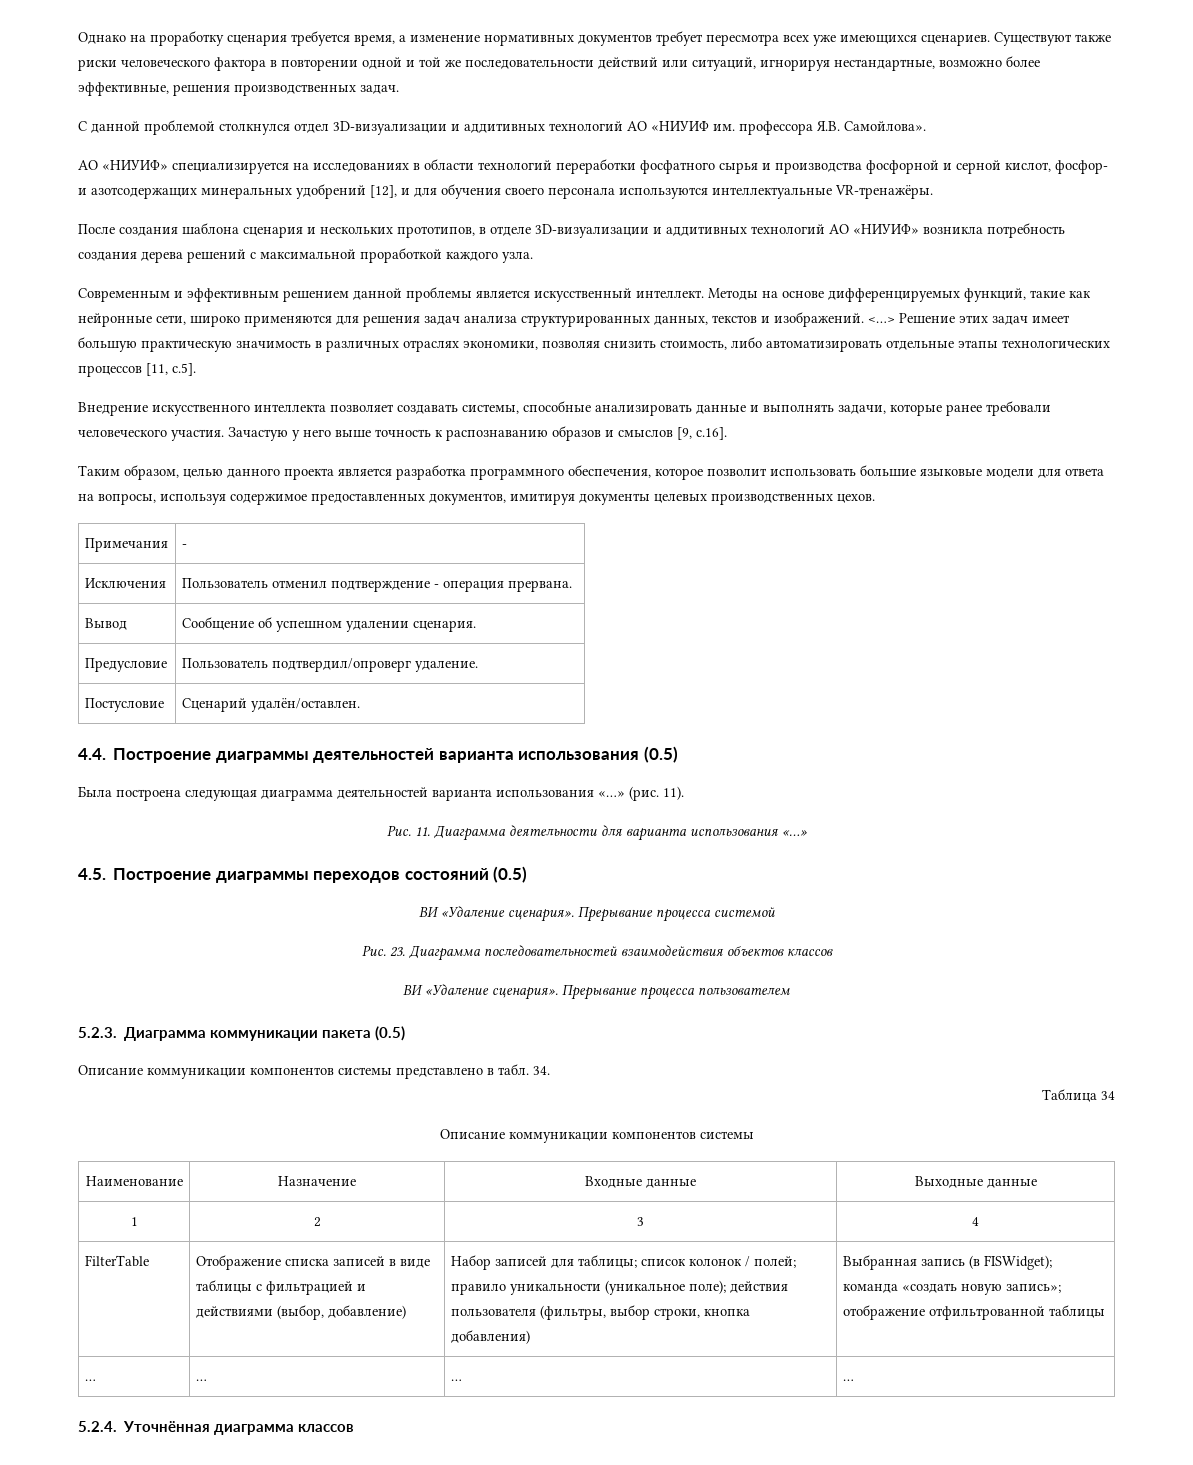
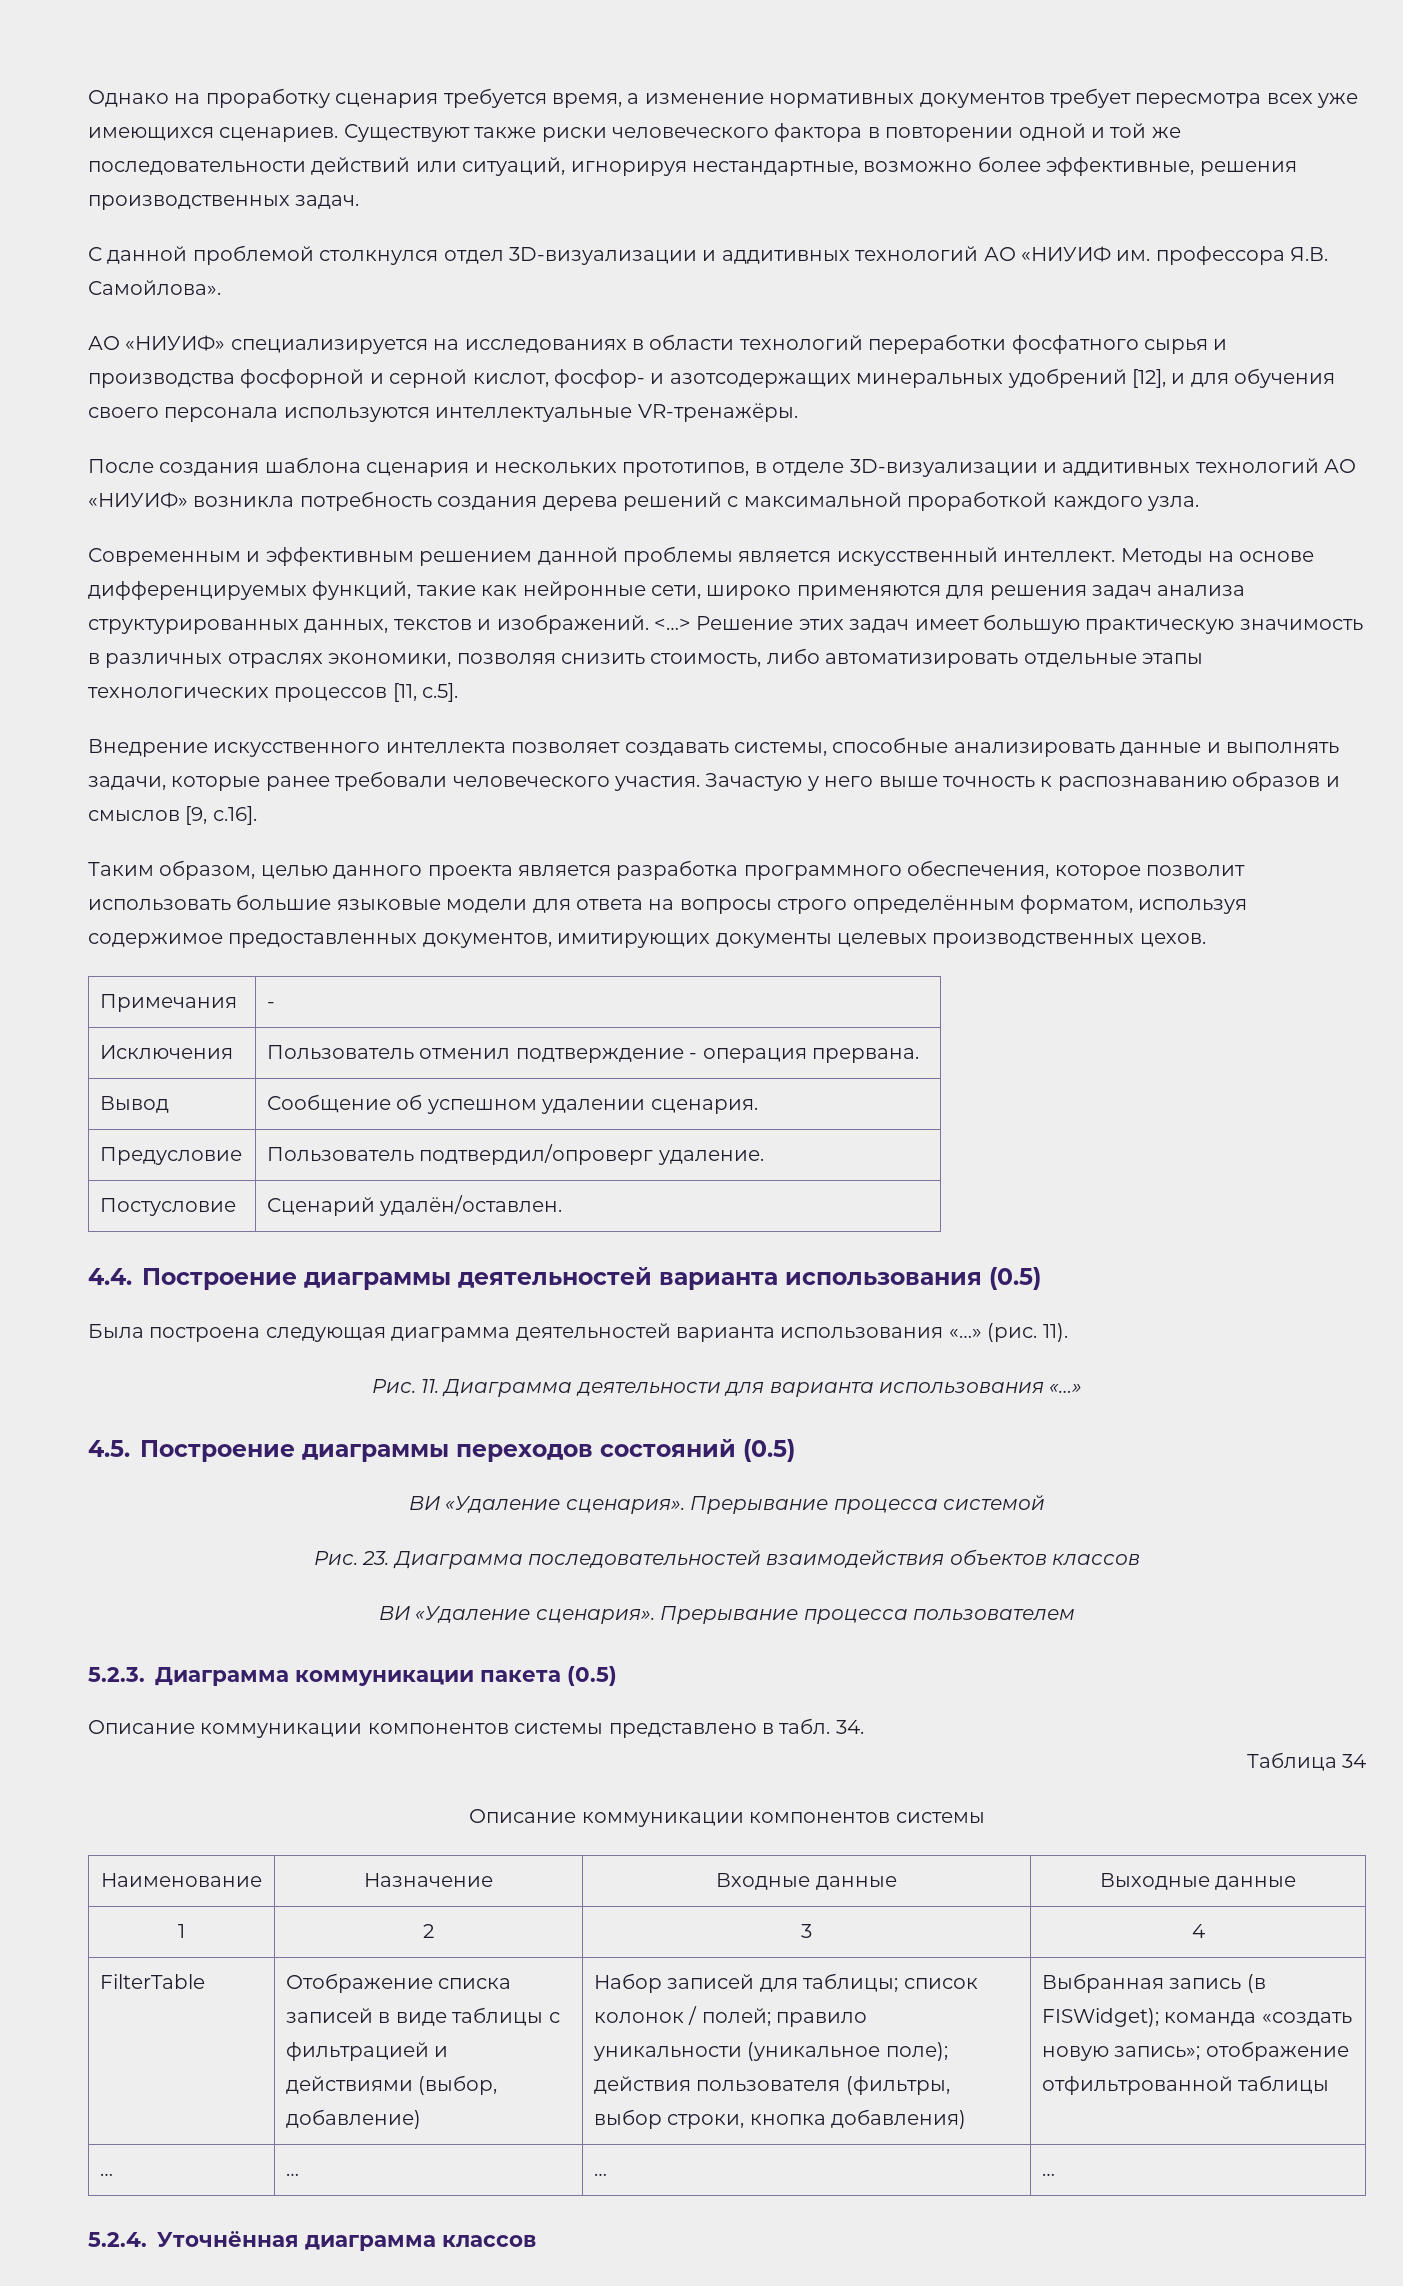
[98,493,156,505] вопросы, -> [679,895,1133,914] вопросы строго определённым форматом,
[510,493,575,505] имитируя -> [557,933,711,948] имитирующих

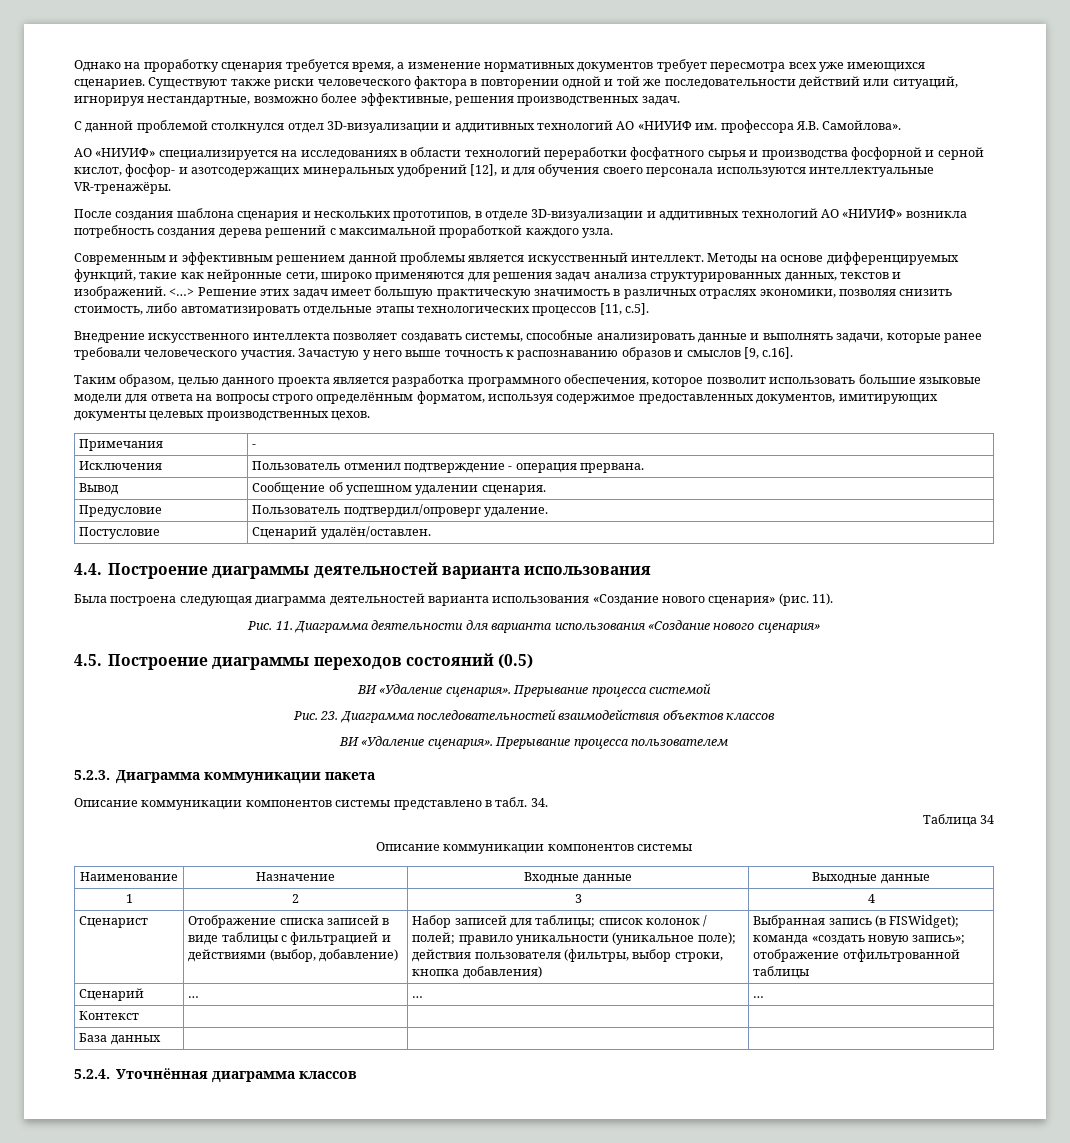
[989,1267,1041,1290] (0.5) -> (651, 570) none
[948,1329,982,1338] «…» -> [592,594,776,606] «Создание нового сценария»
[1049,1384,1083,1393] «…» -> [647,620,820,633] «Создание нового сценария»
[567,1666,617,1686] (0.5) -> (376, 776) none
[100,1974,206,1989] FilterTable -> [79,916,149,928] Сценарист
[100,2173,114,2176] [286,2173,300,2176] [594,2173,608,2176] [1042,2173,1056,2176] … | … | … | … -> [79,988,145,1001] [188,996,200,998] [412,996,424,998] [753,996,765,998] [79,1011,140,1020] [79,1033,161,1045] Сценарий | … | … | … // Контекст | | | // База данных | | |

